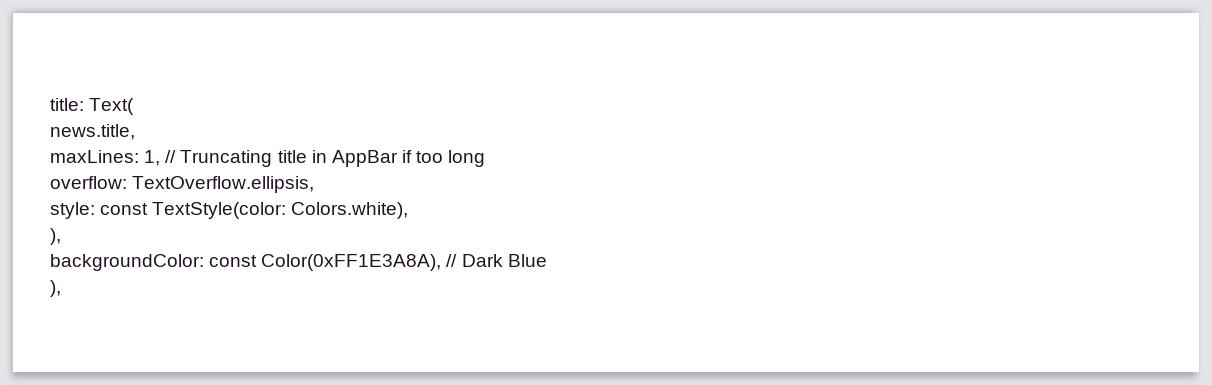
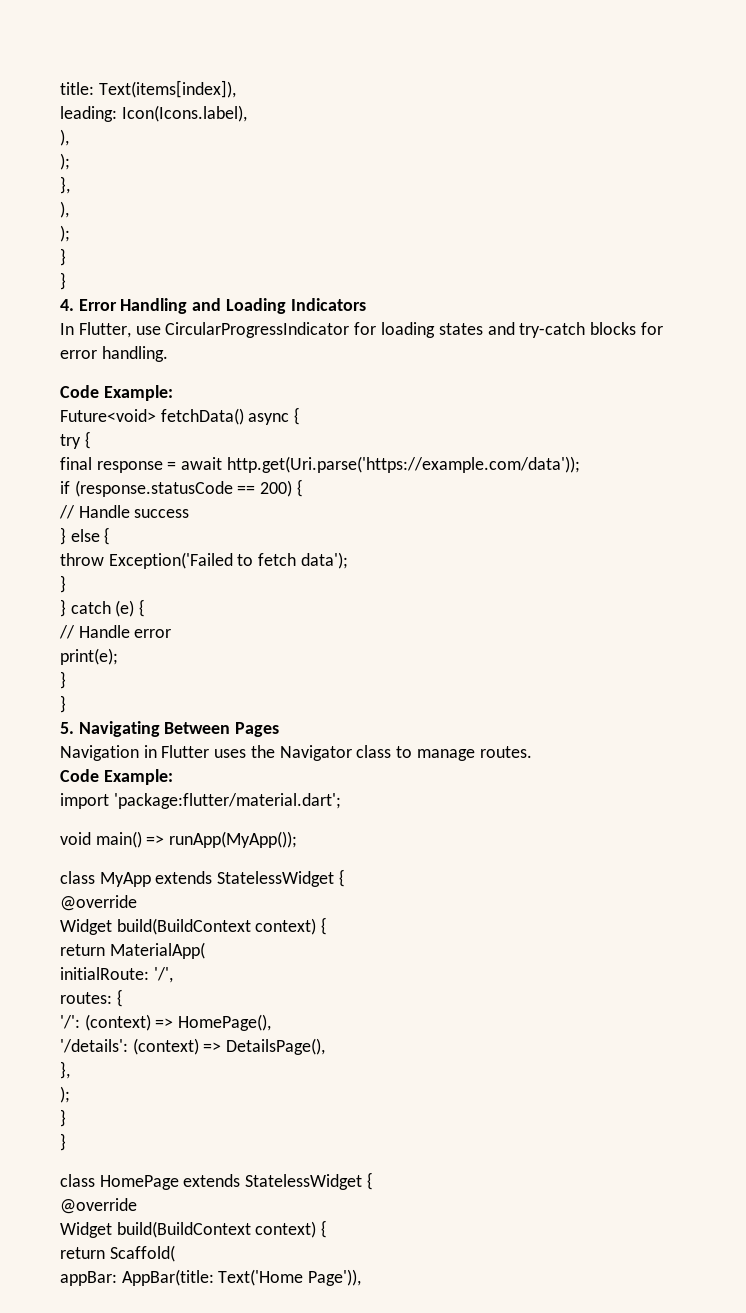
[89,98,135,115] [50,124,135,140] [50,150,486,167] [50,176,315,193] [50,202,409,219] [50,228,61,245] [50,254,547,271] [50,280,61,297] Text( // news.title, // maxLines: 1, // Truncating title in AppBar if too long // overflow: TextOverflow.ellipsis, // style: const TextStyle(color: Colors.white), // ), // backgroundColor: const Color(0xFF1E3A8A), // Dark Blue // ), -> [98,80,236,98] [60,105,247,122] [60,129,69,146] [60,153,70,170] [60,176,70,194] [60,201,69,218] [60,225,70,242] [60,248,66,266] [60,272,66,290] [60,298,366,314] [60,322,663,338] [60,346,168,362] [60,385,173,401] [60,407,301,425] [60,431,91,449] [60,456,580,473] [60,479,303,497] [59,505,190,519] [60,527,111,545] [60,552,348,569] [60,575,66,593] [60,599,146,617] [59,625,172,639] [60,648,118,665] [60,671,66,689] [60,695,66,713] [60,721,280,737] [60,745,532,761] [60,769,173,785] [60,793,341,809] [60,831,298,848] [60,869,345,887] [60,895,137,911] [60,917,328,935] [60,942,205,959] [60,967,173,983] [60,989,123,1007] [60,1014,272,1031] [60,1038,326,1055] [60,1061,70,1079] [60,1086,70,1103] [60,1109,66,1127] [60,1133,66,1151] [60,1172,373,1190] [60,1198,137,1214] [60,1220,328,1238] [60,1245,175,1262] [60,1269,362,1286] Text(items[index]), // leading: Icon(Icons.label), // ), // ); // }, // ), // ); // } // } // 4. Error Handling and Loading Indicators // In Flutter, use CircularProgressIndicator for loading states and try-catch blocks for error handling. // Code Example: // Future<void> fetchData() async { // try { // final response = await http.get(Uri.parse('https://example.com/data')); // if (response.statusCode == 200) { // // Handle success // } else { // throw Exception('Failed to fetch data'); // } // } catch (e) { // // Handle error // print(e); // } // } // 5. Navigating Between Pages // Navigation in Flutter uses the Navigator class to manage routes. // Code Example: // import 'package:flutter/material.dart'; // void main() => runApp(MyApp()); // class MyApp extends StatelessWidget { // @override // Widget build(BuildContext context) { // return MaterialApp( // initialRoute: '/', // routes: { // '/': (context) => HomePage(), // '/details': (context) => DetailsPage(), // }, // ); // } // } // class HomePage extends StatelessWidget { // @override // Widget build(BuildContext context) { // return Scaffold( // appBar: AppBar(title: Text('Home Page')),

